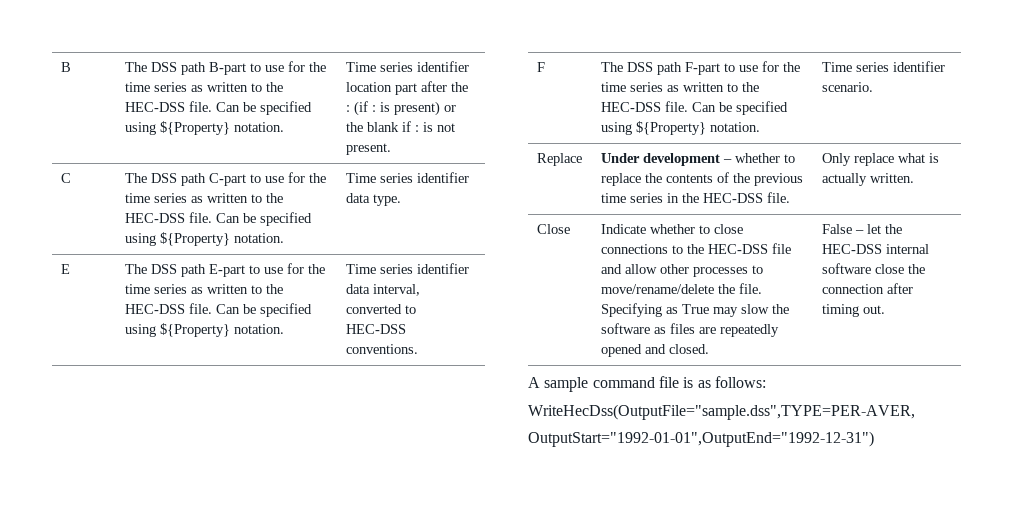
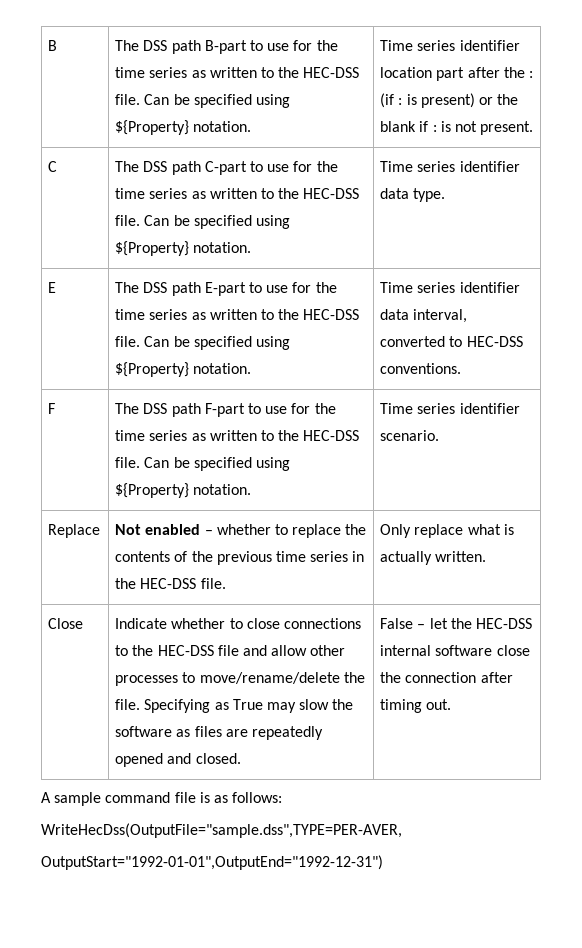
[601,153,721,166] Under development -> [115,524,201,535] Not enabled

